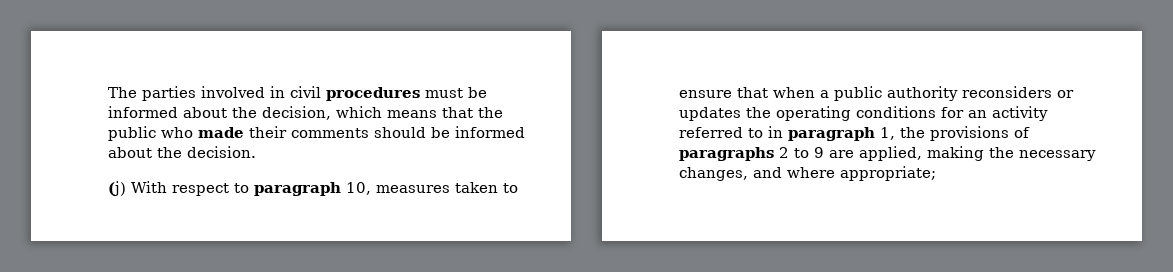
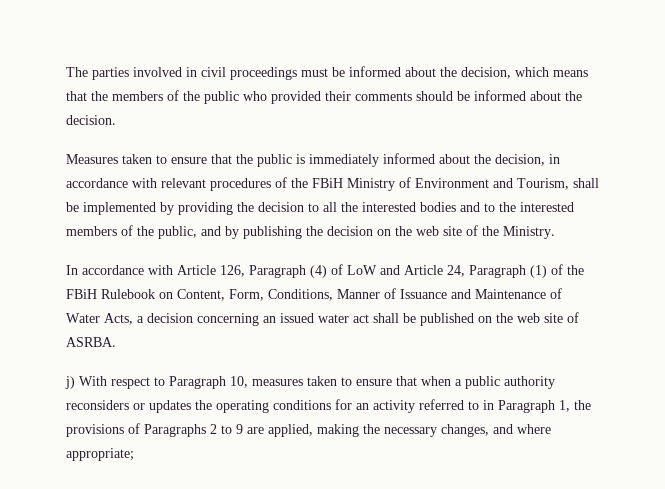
[326,87,420,101] procedures -> [230,67,297,80] proceedings
(503, 112) none -> [112,90,200,101] members of the
[198,127,244,138] made -> [271,91,321,104] provided
[108,181,126,196] (j) -> [66,153,560,167] [66,177,599,191] [66,202,574,215] [66,225,555,239] [66,264,584,278] [66,288,562,301] [66,312,579,326] [66,337,116,347] [65,376,75,389] Measures taken to ensure that the public is immediately informed about the decision, in accordance with relevant procedures of the FBiH Ministry of Environment and Tourism, shall be implemented by providing the decision to all the interested bodies and to the interested members of the public, and by publishing the decision on the web site of the Ministry. // In accordance with Article 126, Paragraph (4) of LoW and Article 24, Paragraph (1) of the FBiH Rulebook on Content, Form, Conditions, Manner of Issuance and Maintenance of Water Acts, a decision concerning an issued water act shall be published on the web site of ASRBA. // j)
[254,182,341,196] paragraph -> [169,376,226,389] Paragraph
[788,127,875,141] paragraph -> [498,400,555,413] Paragraph
[679,147,774,161] paragraphs -> [144,424,206,437] Paragraphs

